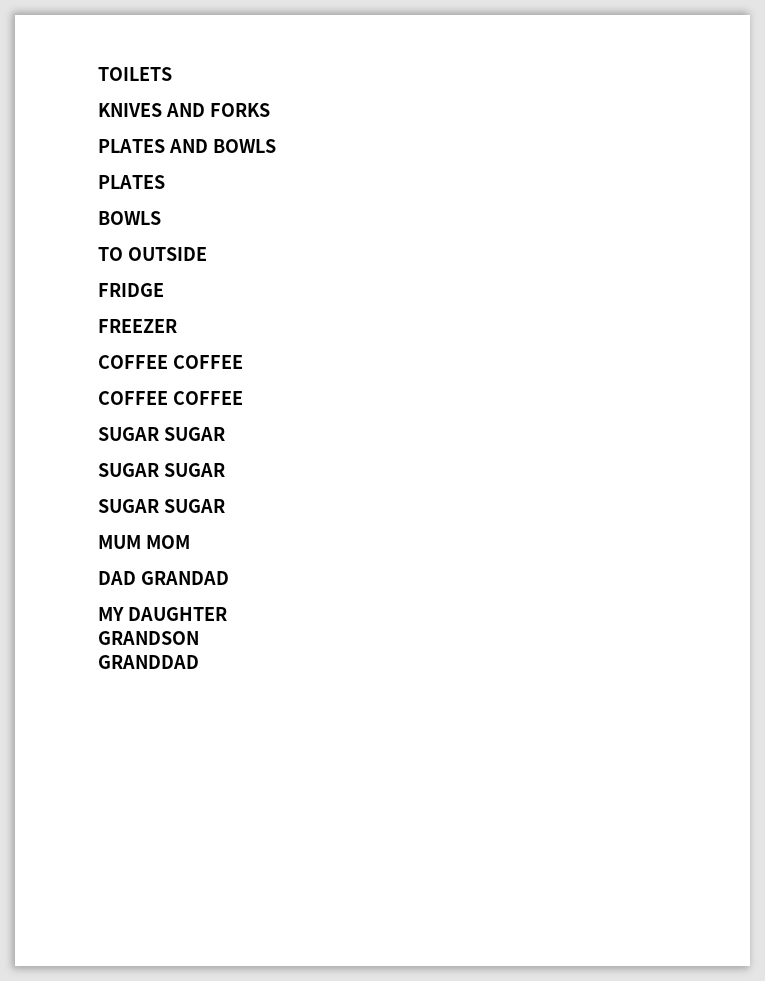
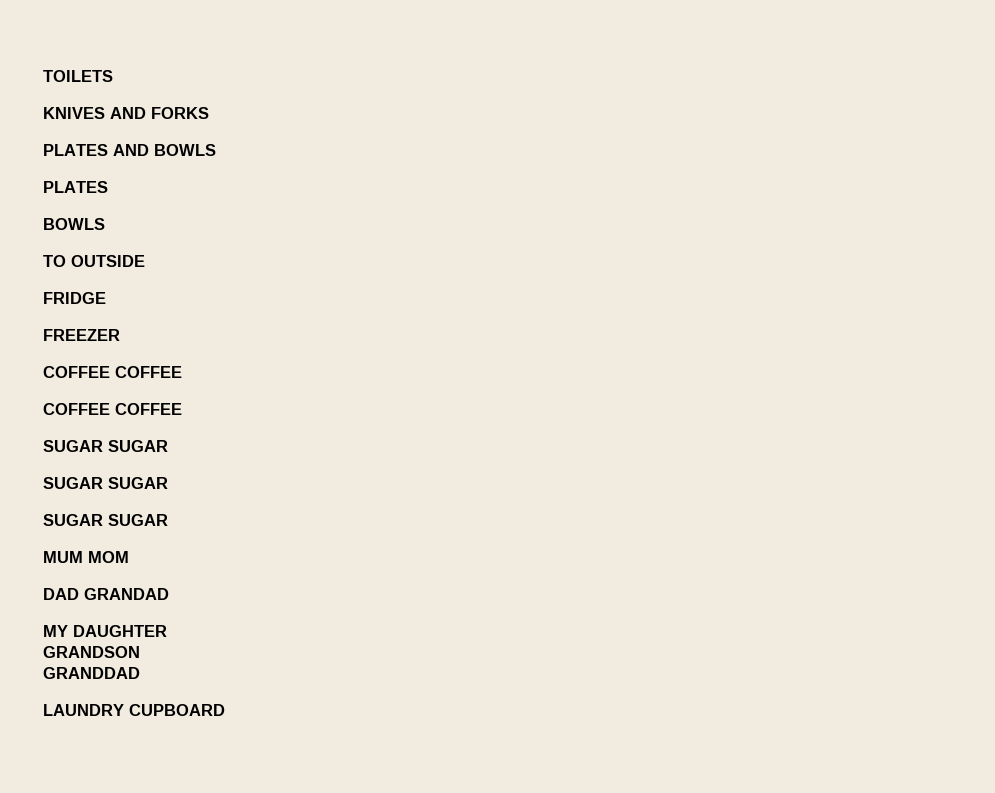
(199, 662) none -> [43,704,225,716] // LAUNDRY CUPBOARD

